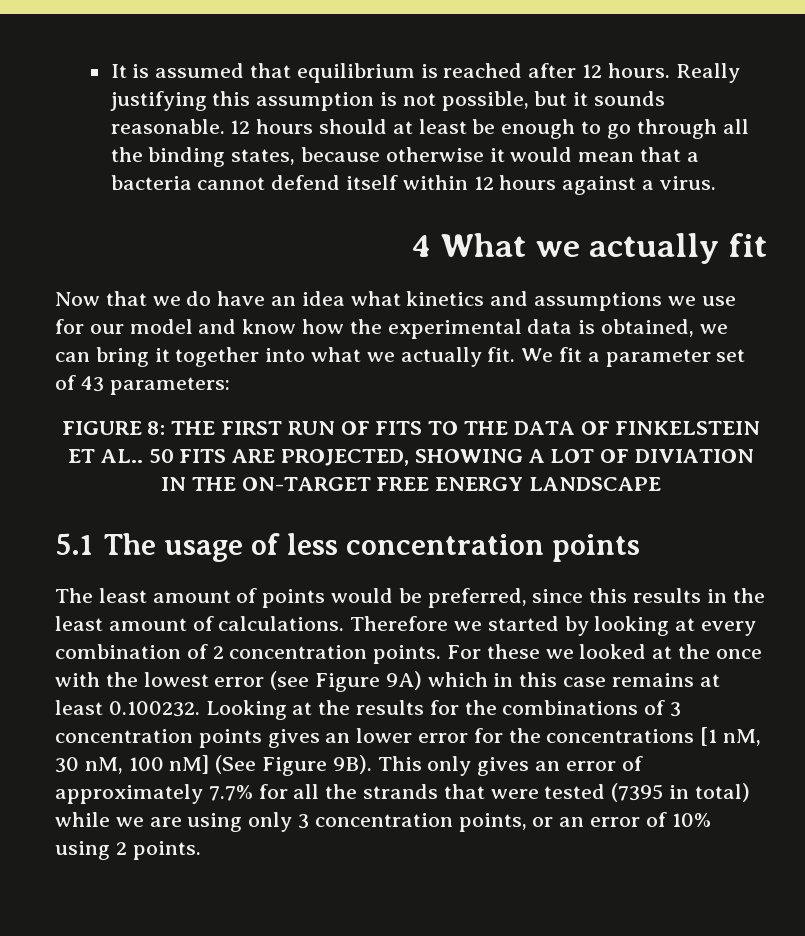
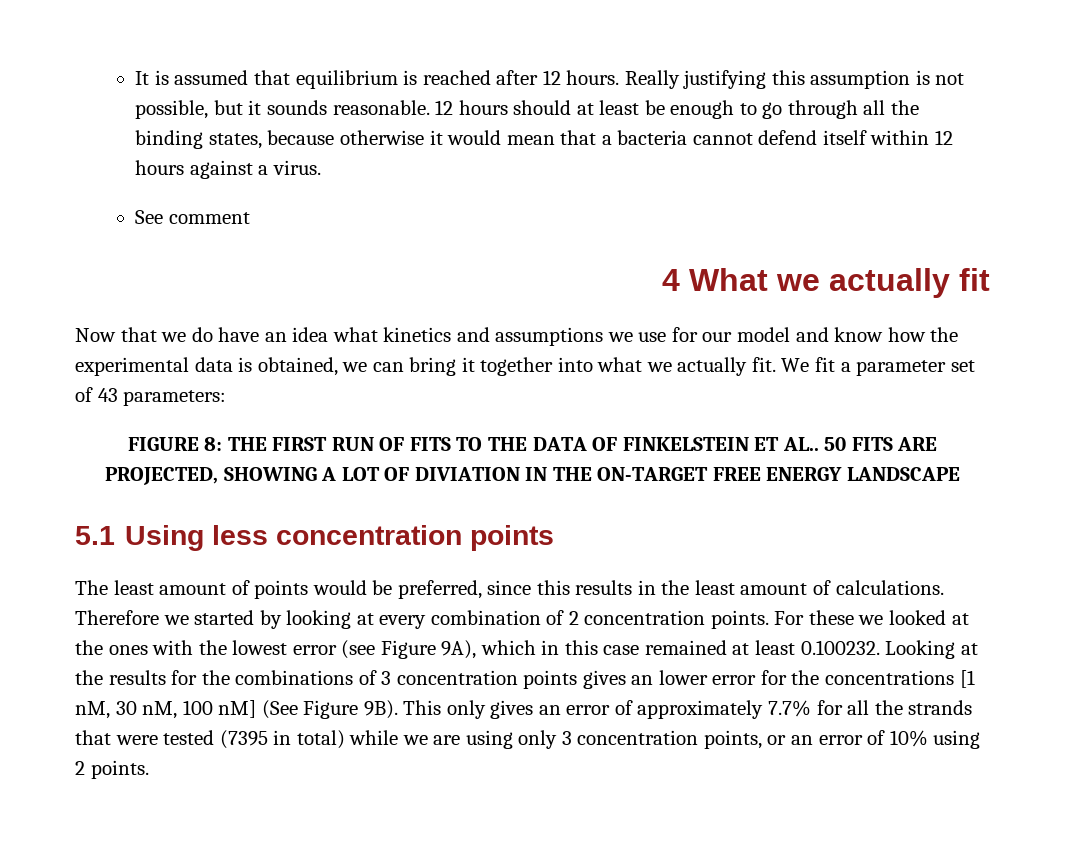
(716, 183) none -> [135,210,250,224] // See comment
[103,533,280,562] The usage of -> [125,525,205,551] Using
[715,649,762,659] once -> [108,645,148,655] ones
[385,671,422,690] 9A) -> [441,640,477,659] 9A),
[611,673,694,687] remains -> [644,640,727,655] remained

